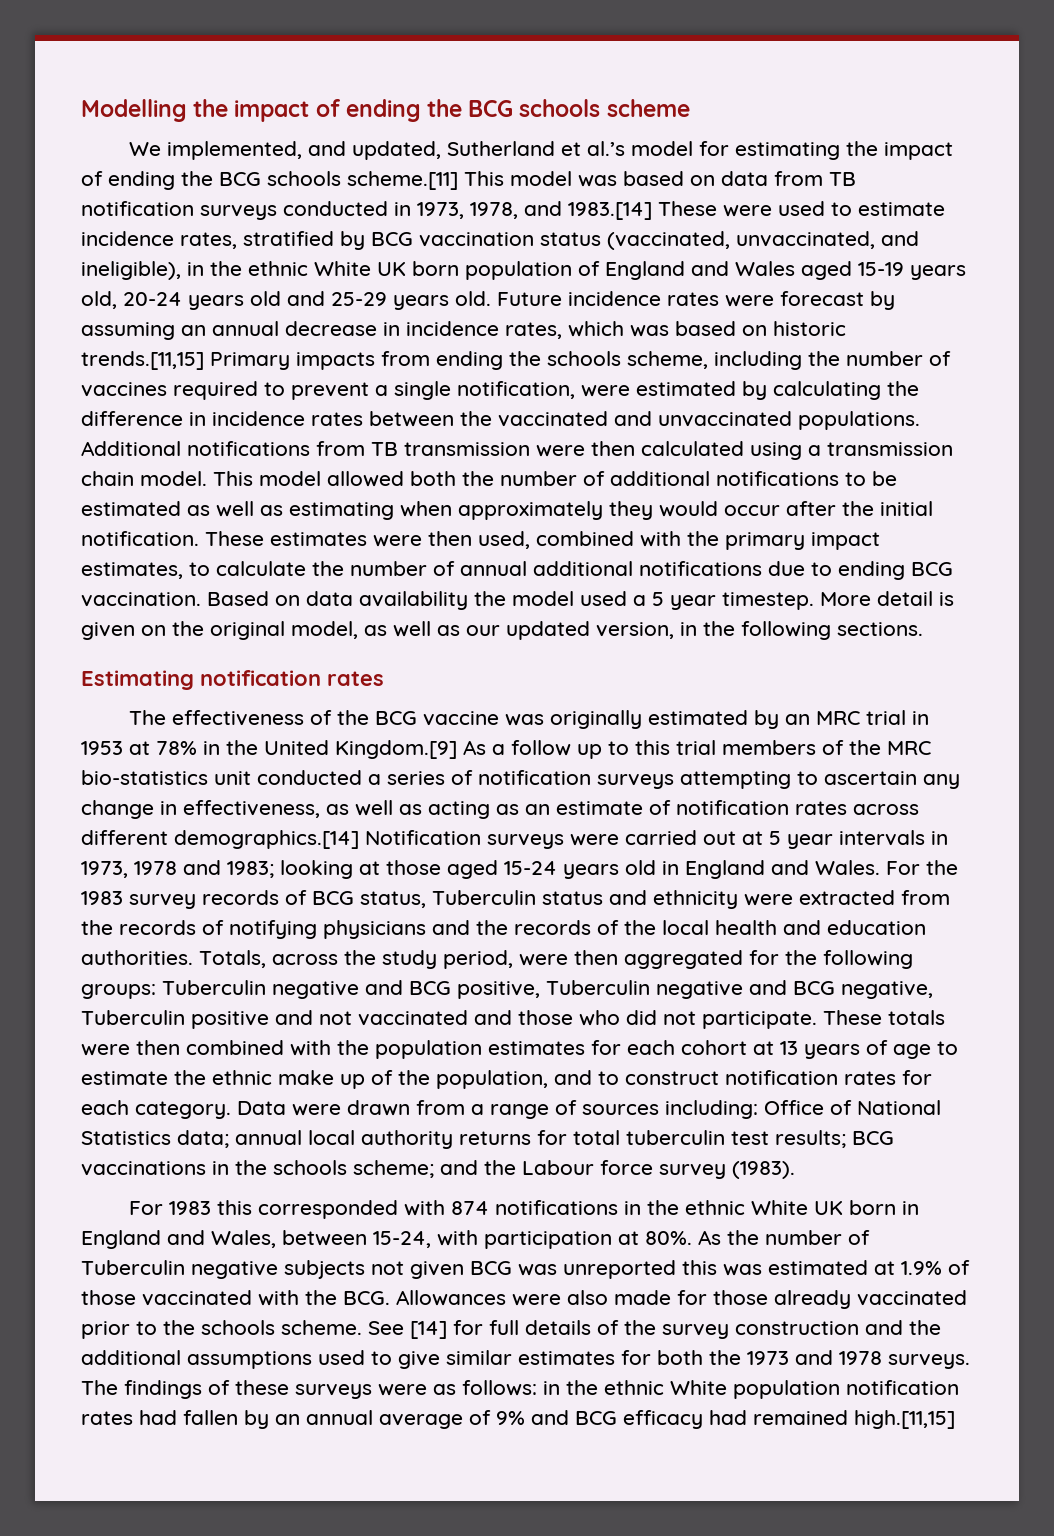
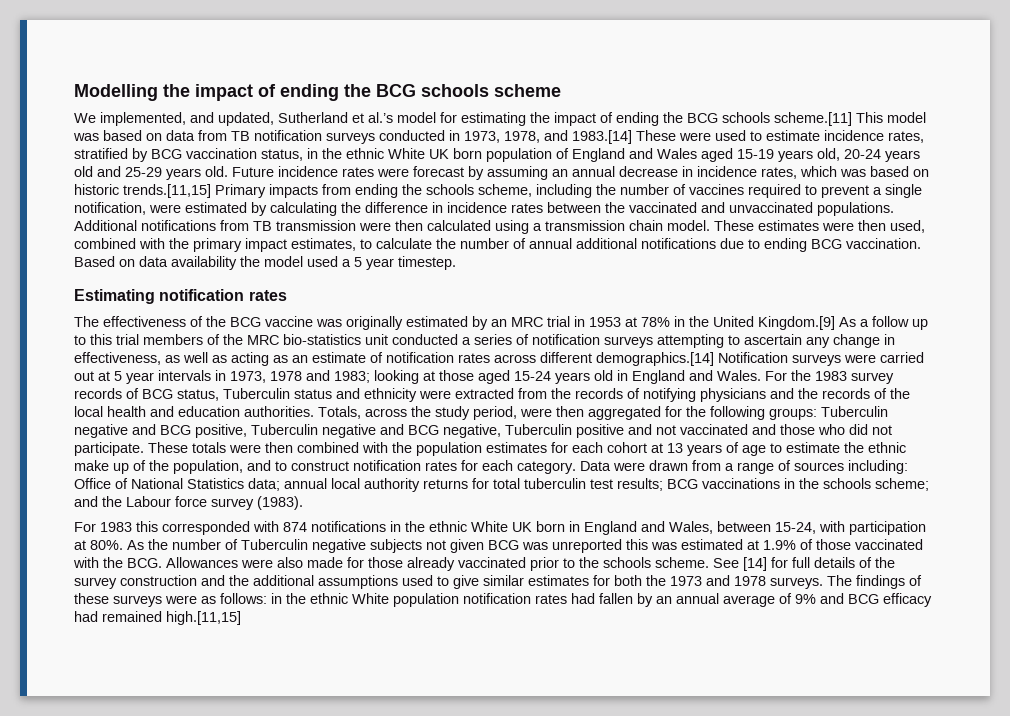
[540,231,919,250] [81,261,181,280] status (vaccinated, unvaccinated, and ineligible), -> [261,149,303,161] status,
[213,471,897,487] [81,501,933,520] [81,531,199,546] This model allowed both the number of additional notifications to be estimated as well as estimating when approximately they would occur after the initial notification. -> (710, 225) none
[820,591,954,606] [81,621,923,640] More detail is given on the original model, as well as our updated version, in the following sections. -> (456, 263) none

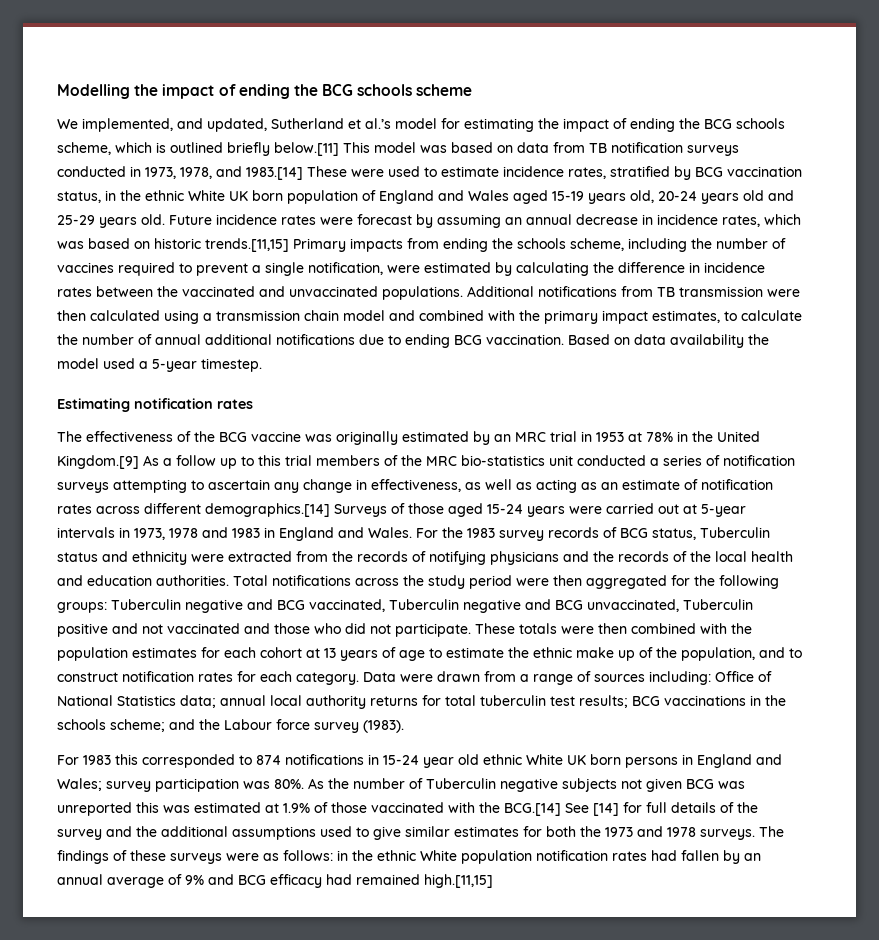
[774,112,852,126] scheme.[11] -> [57,142,339,156] scheme, which is outlined briefly below.[11]
[667,220,925,233] model. These estimates were then used, -> [343,310,415,321] model and
[354,257,394,270] 5 year -> [152,359,197,372] 5-year
[718,352,841,366] Notification surveys -> [334,503,565,517] Surveys of those aged 15-24 years
[114,371,154,384] 5 year -> [701,504,746,517] 5-year
[334,370,613,384] 1983; looking at those aged 15-24 years old -> [232,528,260,538] 1983
[318,406,361,419] Totals, -> [233,575,351,586] Total notifications
[473,406,517,420] period, -> [469,575,512,589] period
[195,424,501,438] positive, Tuberculin negative and BCG negative, -> [309,599,679,613] vaccinated, Tuberculin negative and BCG unvaccinated,
[253,521,279,532] with -> [239,755,252,765] to
[405,521,926,535] [74,540,86,550] the ethnic White UK born in England and Wales, between 15-24, with participation at -> [383,754,782,768] [57,778,270,792] 15-24 year old ethnic White UK born persons in England and Wales; survey participation was
[127,557,709,571] BCG. Allowances were also made for those already vaccinated prior to the schools scheme. -> [504,803,561,816] BCG.[14]
[120,575,197,586] construction -> (102, 834) none

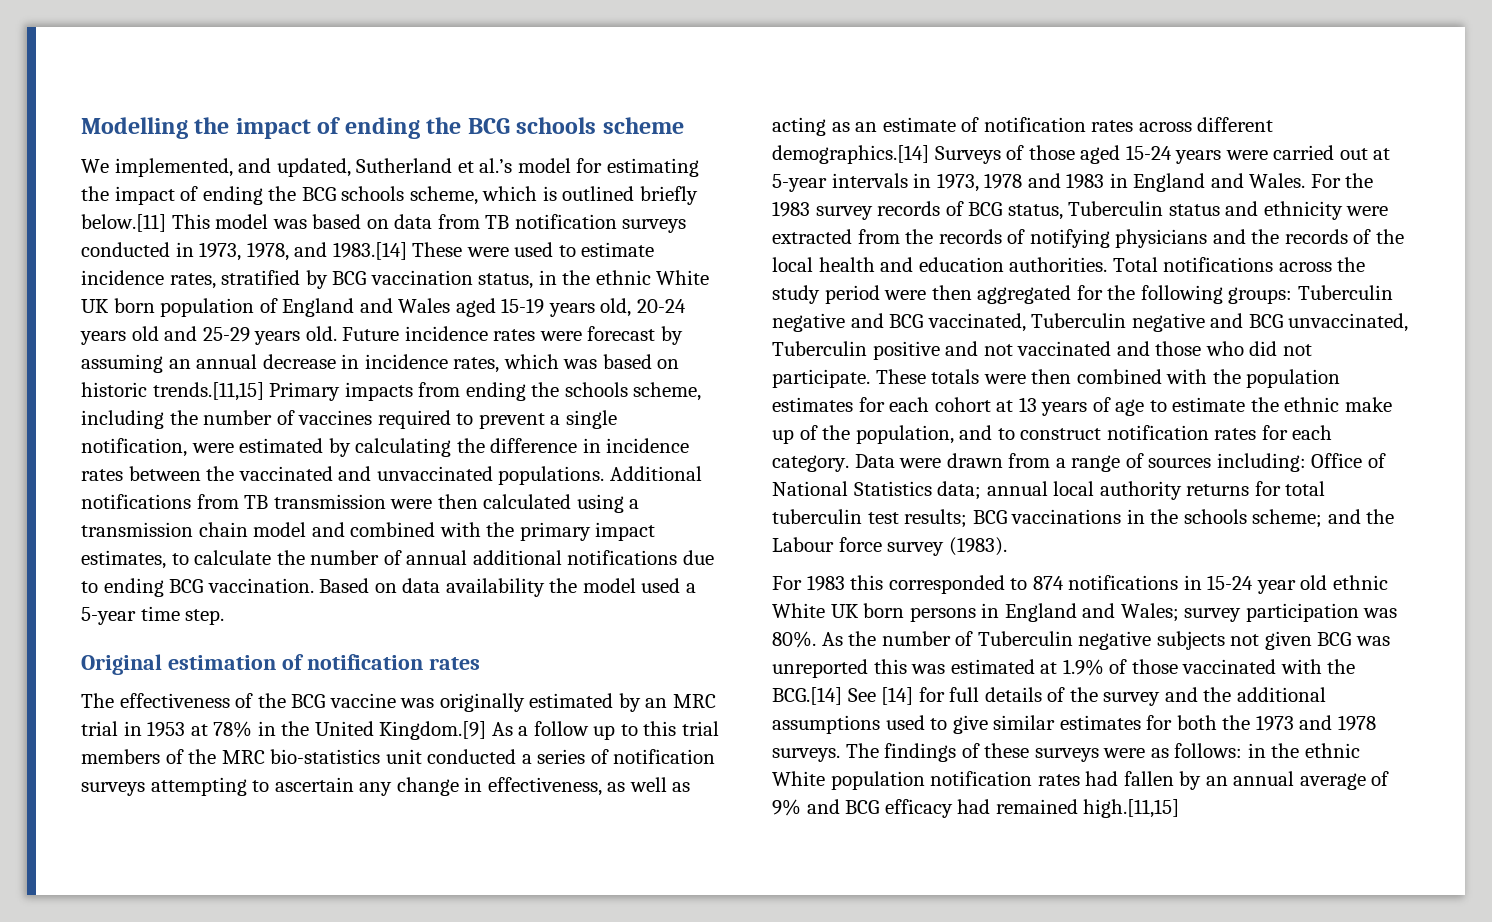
[201,358,262,372] [57,398,130,412] timestep. // Estimating -> [140,606,225,625] [81,654,304,675] time step. // Original estimation of

